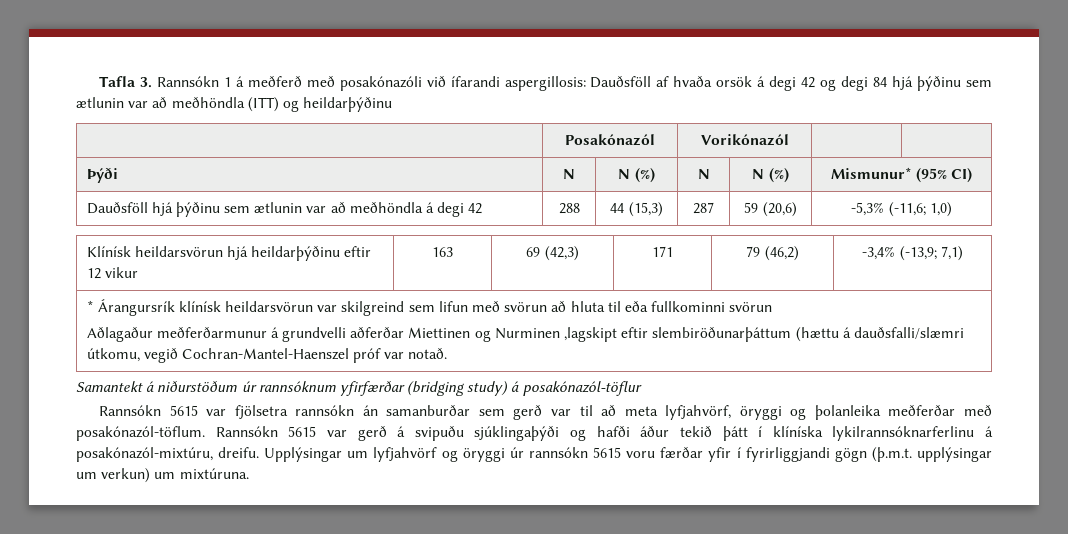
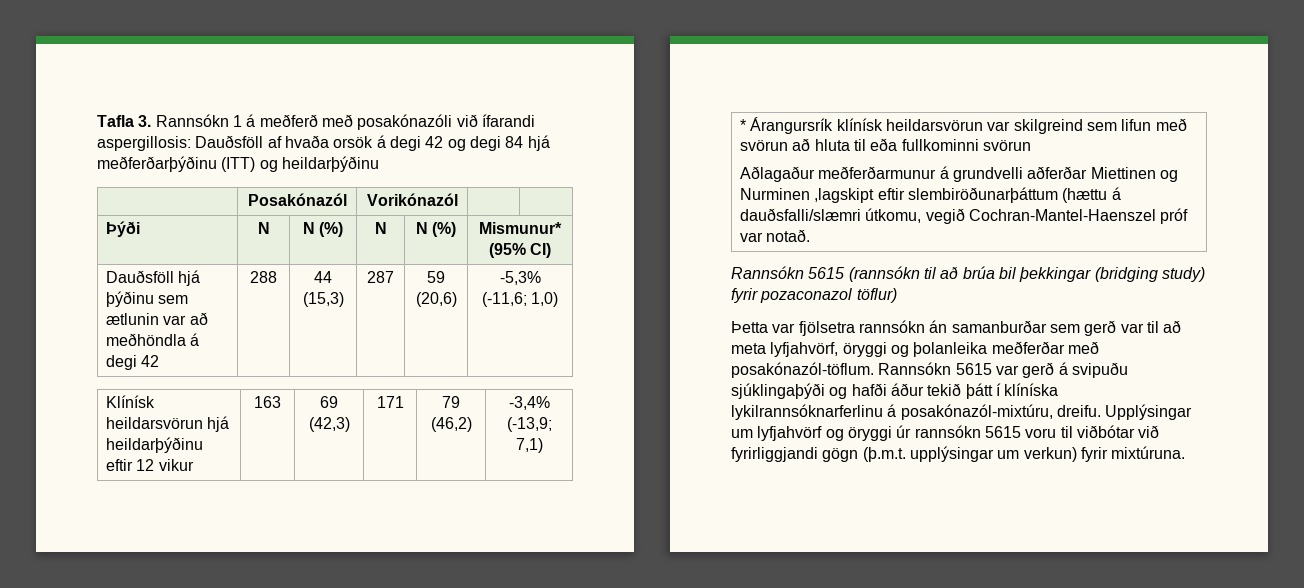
[917,76,992,91] [76,97,245,108] þýðinu sem ætlunin var að meðhöndla -> [97,156,217,172] meðferðarþýðinu
[76,381,642,396] [98,405,198,416] Samantekt á niðurstöðum úr rannsóknum yfirfærðar (bridging study) á posakónazól-töflur // Rannsókn 5615 -> [731,266,1205,282] [731,288,897,303] [731,321,768,333] Rannsókn 5615 (rannsókn til að brúa bil þekkingar (bridging study) fyrir pozaconazol töflur) // Þetta
[660,447,741,462] færðar yfir í -> [1060,425,1160,438] til viðbótar við
[154,472,176,479] um -> [1080,447,1108,462] fyrir

